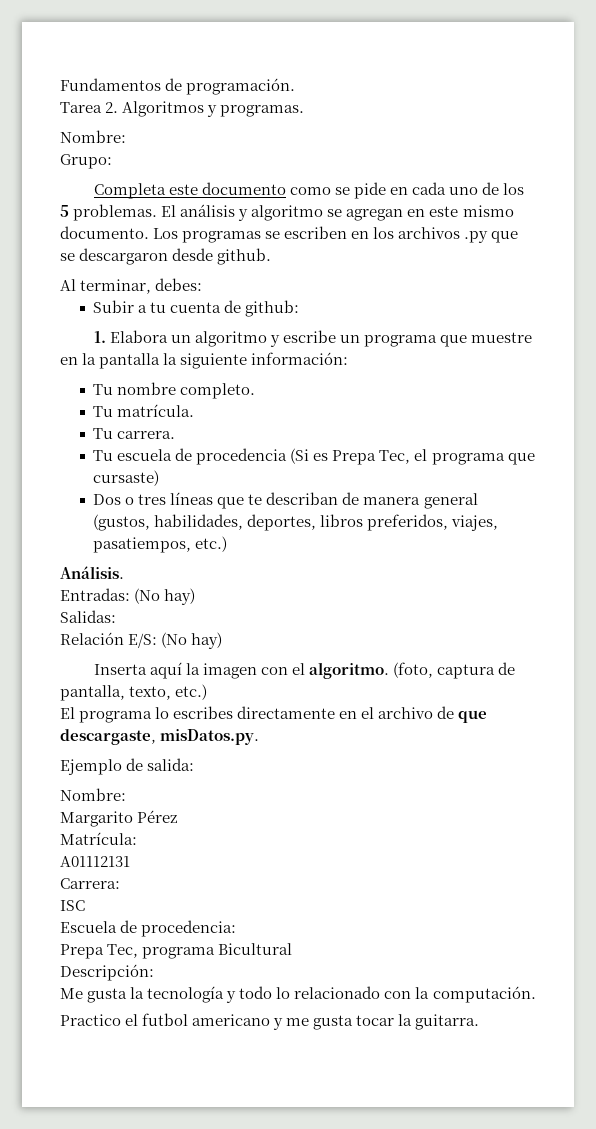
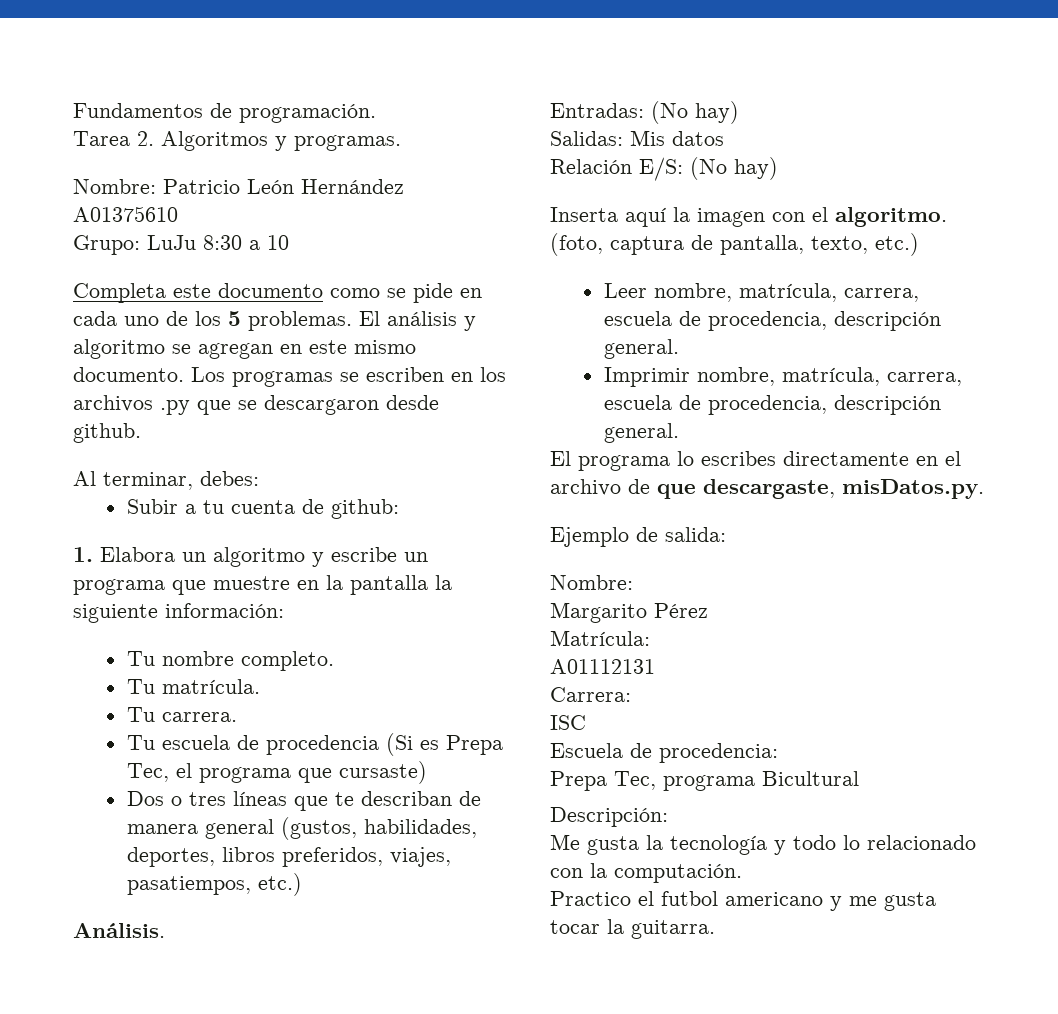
[60,154,112,169] // Grupo: -> [163,179,404,194] [73,206,178,222] [73,235,289,255] Patricio León Hernández A01375610 // Grupo: LuJu 8:30 a 10
(116, 616) none -> [630,130,724,146] Mis datos
(208, 692) none -> [603,283,919,302] [603,311,941,331] [603,339,679,359] [603,367,962,387] [603,395,941,415] [603,423,679,443] // Leer nombre, matrícula, carrera, escuela de procedencia, descripción general. // Imprimir nombre, matrícula, carrera, escuela de procedencia, descripción general.

